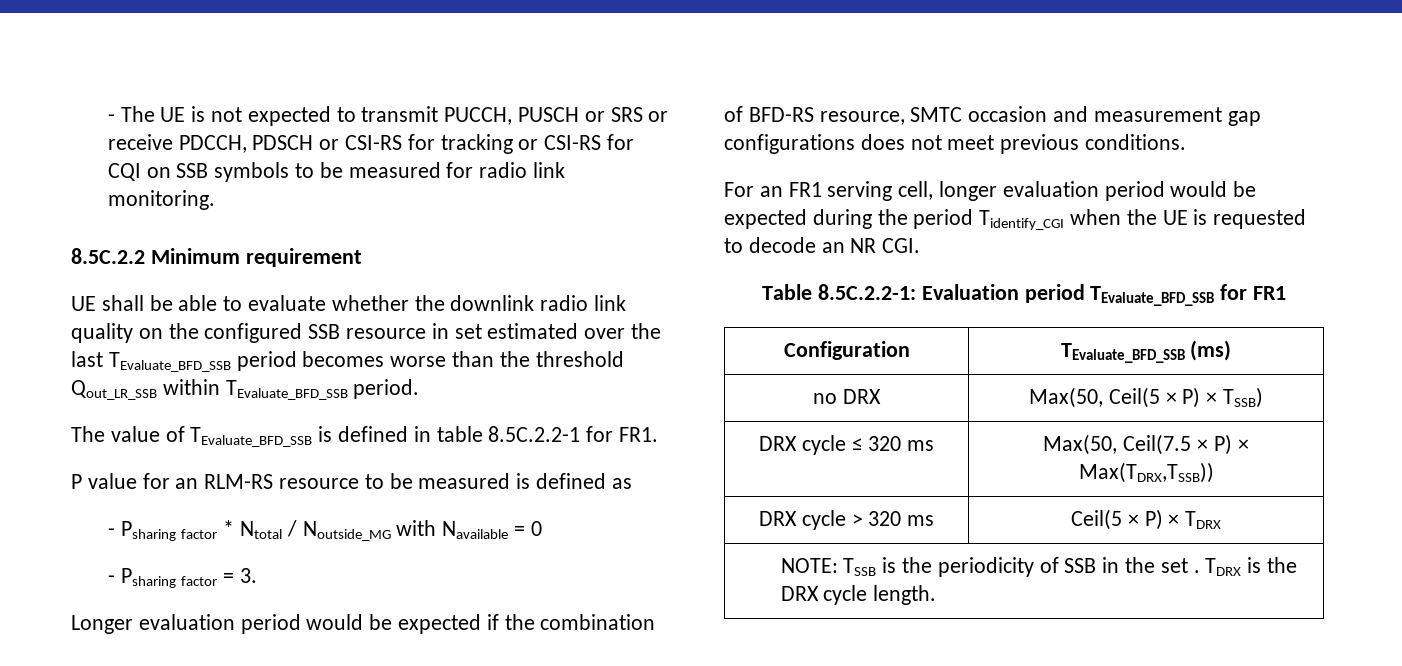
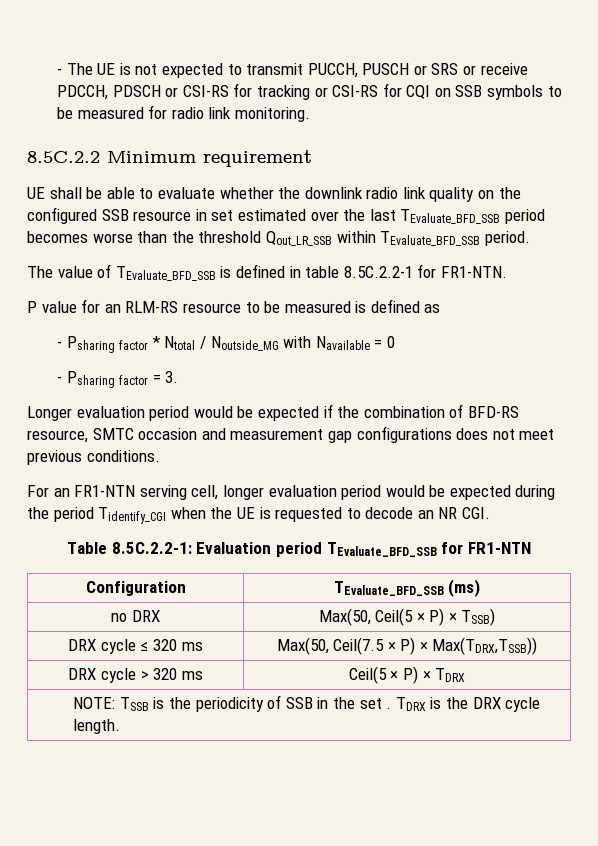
[619,427,659,442] FR1. -> [440,266,507,278] FR1-NTN.
[788,182,822,197] FR1 -> [74,485,136,497] FR1-NTN
[1252,286,1286,300] FR1 -> [467,542,531,554] FR1-NTN

